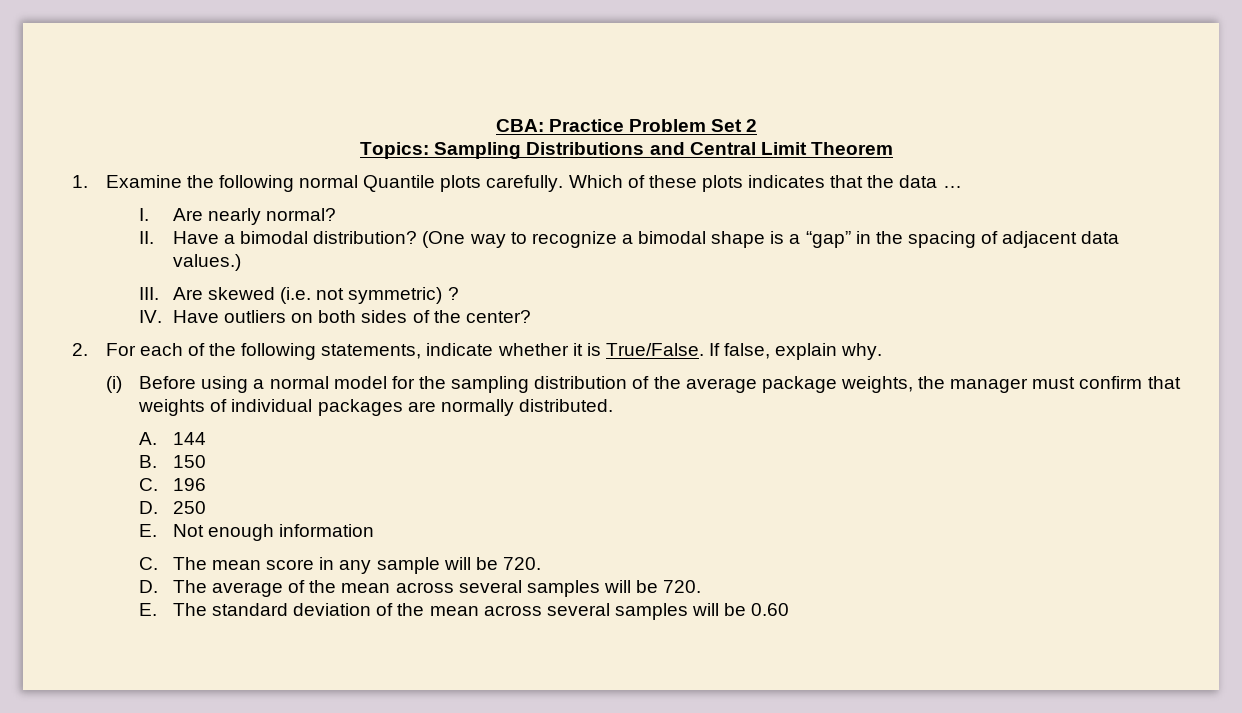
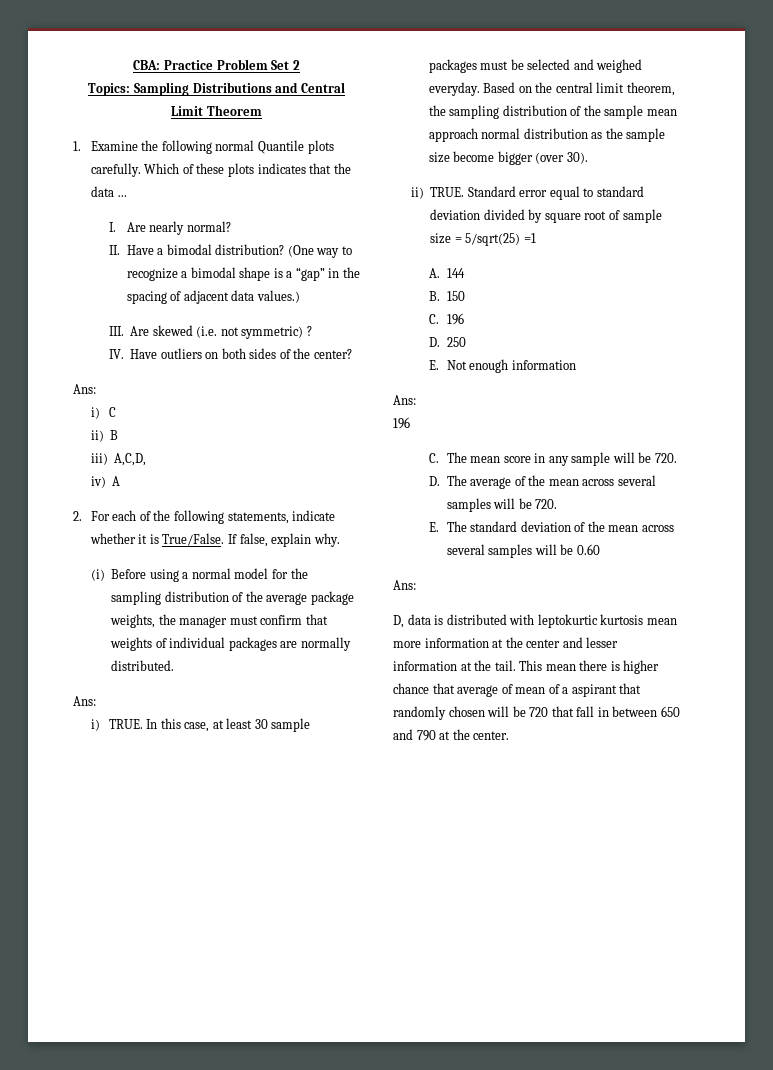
(531, 316) none -> [73,384,96,394] [90,407,116,419] [90,430,119,442] [90,453,147,466] [90,476,121,488] // Ans: // i) C // ii) B // iii) A,C,D, // iv) A
(614, 405) none -> [73,696,96,706] [90,718,311,732] [428,59,643,73] [428,82,675,96] [428,105,677,119] [428,128,666,142] [428,151,588,165] [410,186,644,200] [430,209,662,223] [430,233,536,246] // Ans: // i) TRUE. In this case, at least 30 sample packages must be selected and weighed everyday. Based on the central limit theorem, the sampling distribution of the sample mean approach normal distribution as the sample size become bigger (over 30). // ii) TRUE. Standard error equal to standard deviation divided by square root of sample size = 5/sqrt(25) =1
(375, 530) none -> [393,395,416,405] [393,417,410,429] // Ans: // 196
(790, 609) none -> [393,580,416,590] [393,614,677,628] [393,637,619,648] [393,660,660,674] [393,683,642,697] [393,706,680,720] [393,729,510,741] // Ans: // D, data is distributed with leptokurtic kurtosis mean more information at the center and lesser information at the tail. This mean there is higher chance that average of mean of a aspirant that randomly chosen will be 720 that fall in between 650 and 790 at the center.

